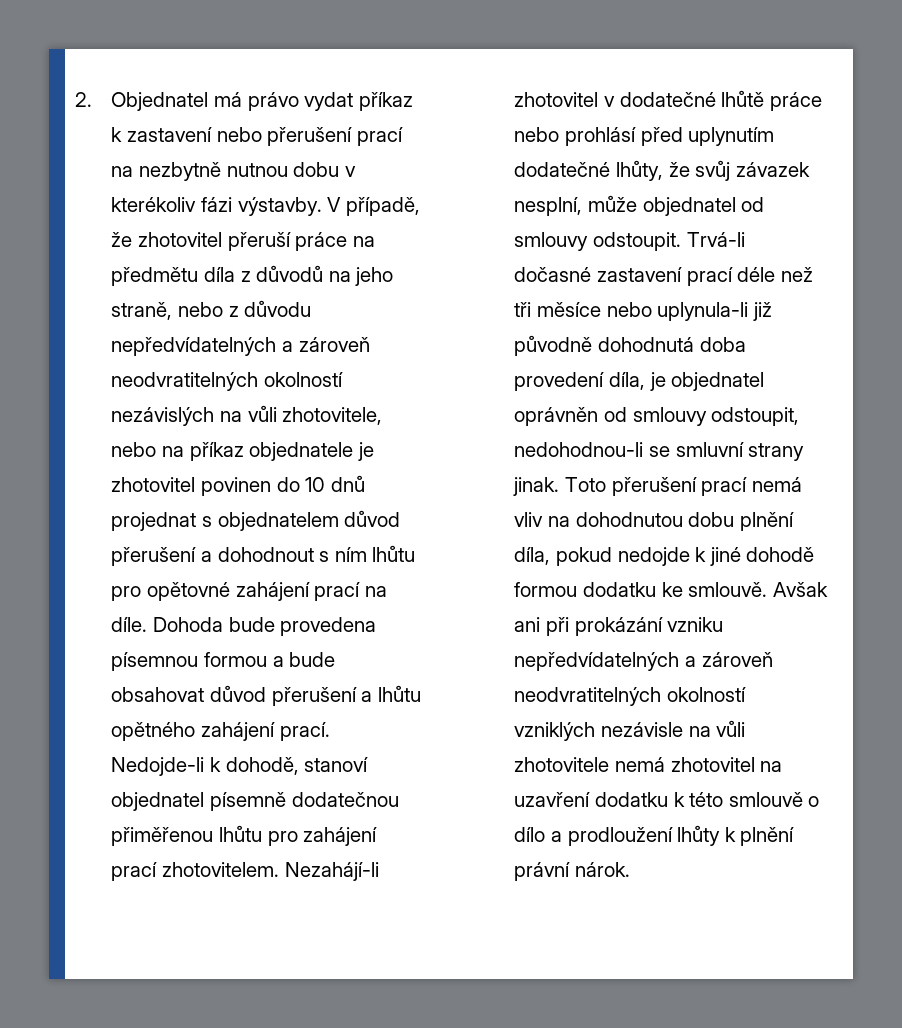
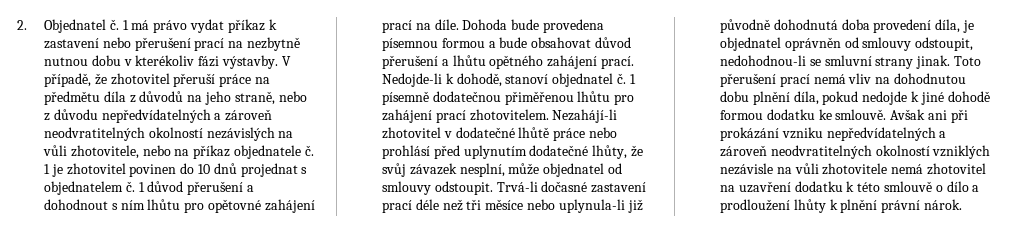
(209, 101) none -> [109,19,129,30] č. 1
(354, 451) none -> [304,145,314,156] [44,164,51,174] č. 1
(339, 521) none -> [125,181,145,192] č. 1
(205, 801) none -> [617,73,636,84] č. 1

